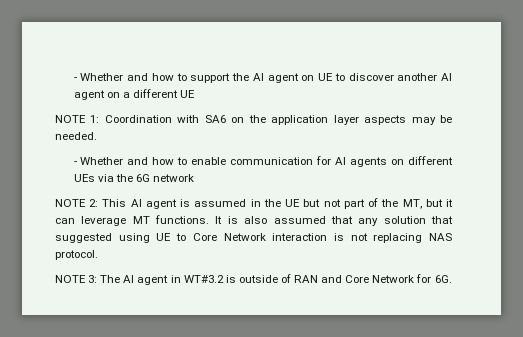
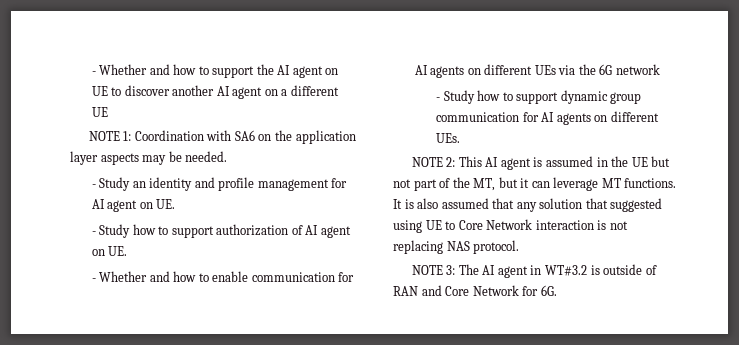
(97, 136) none -> [91,177,348,191] [91,199,176,212] [91,224,351,238] [91,246,128,256] // - Study an identity and profile management for AI agent on UE. // - Study how to support authorization of AI agent on UE.
(194, 178) none -> [436,90,642,104] [436,111,659,125] [436,133,461,143] // - Study how to support dynamic group communication for AI agents on different UEs.

